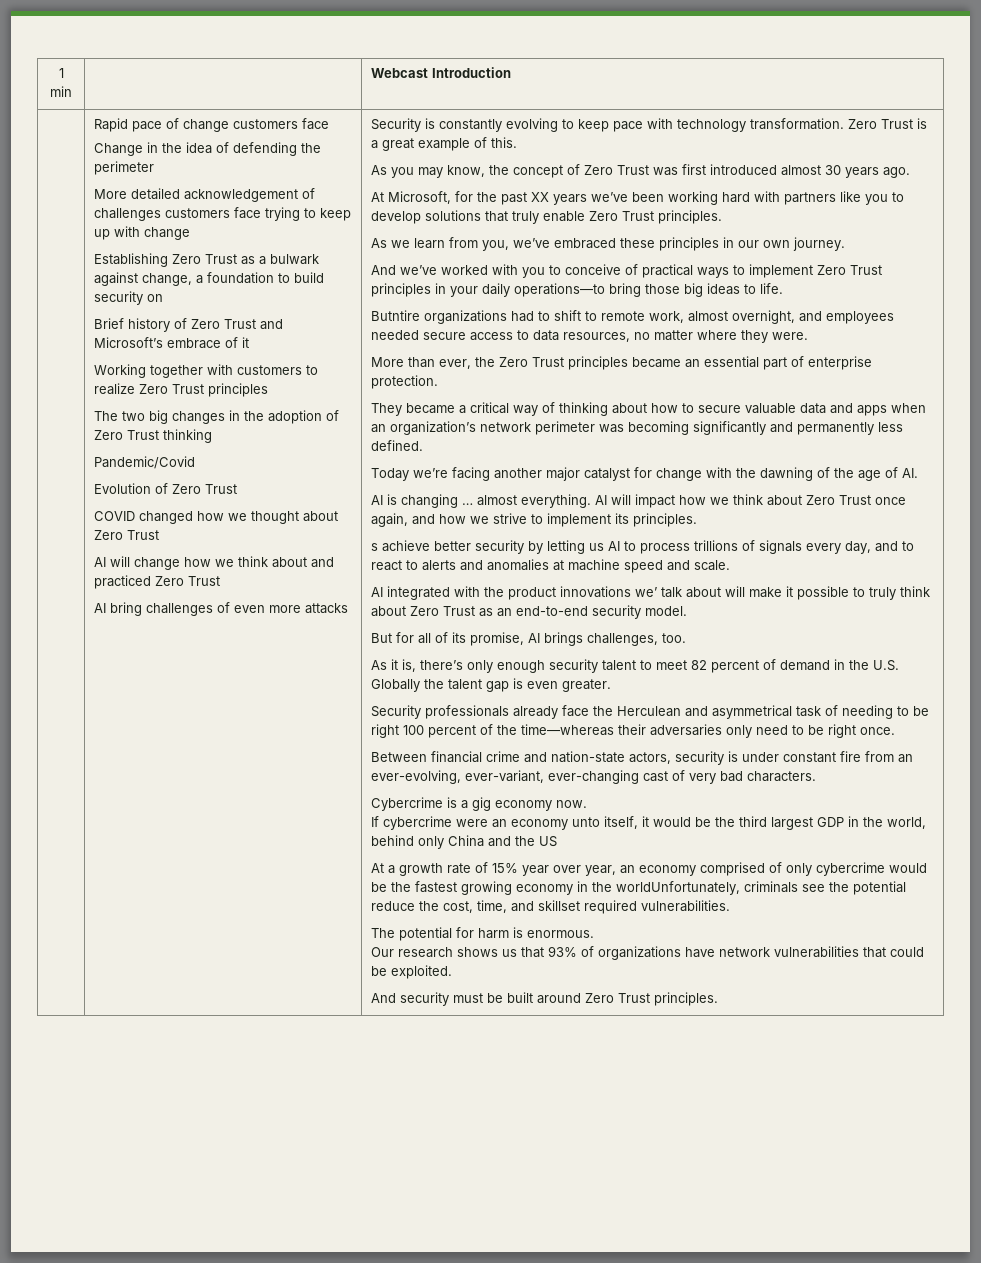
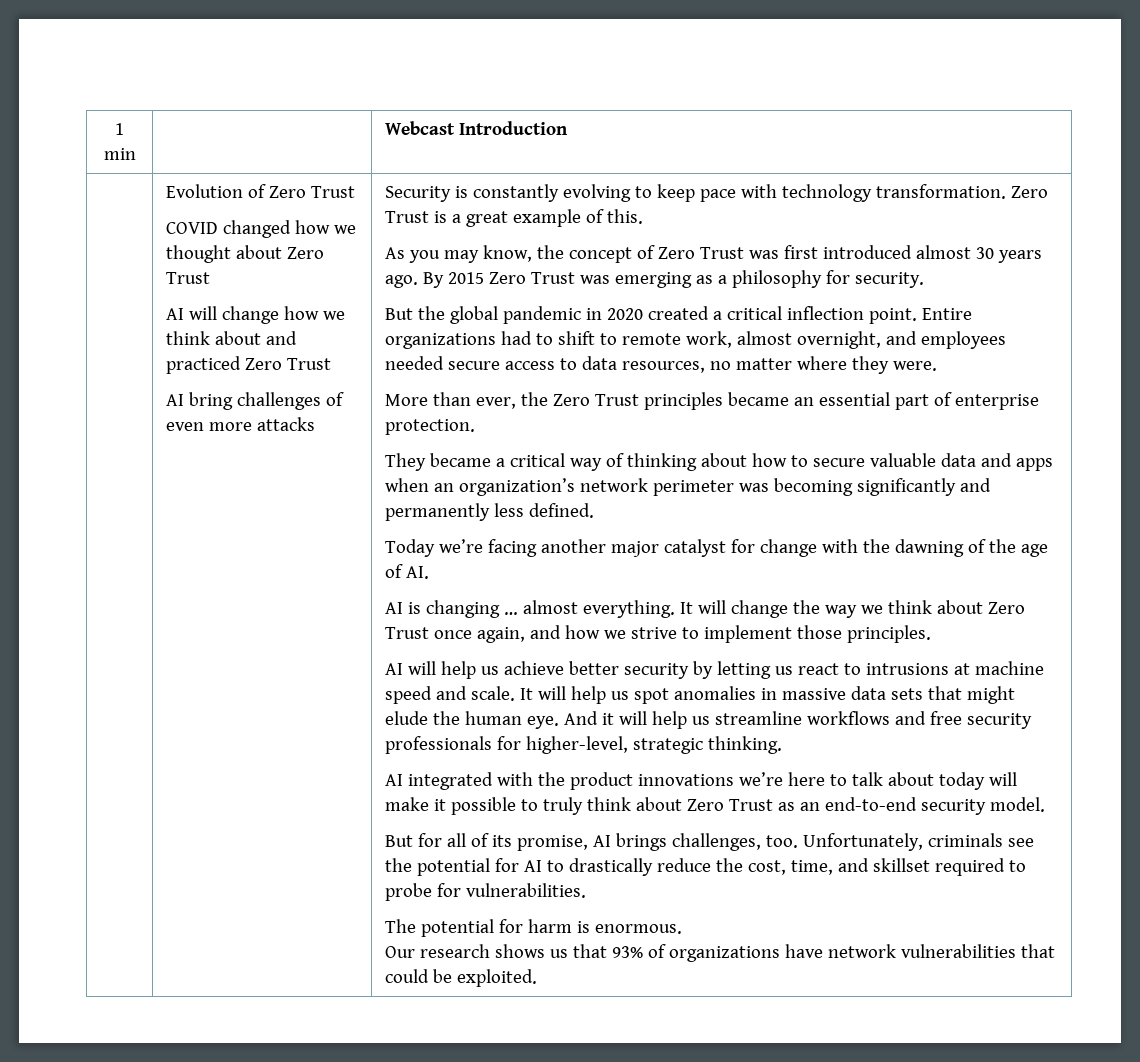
[93,118,329,132] [93,142,321,156] [93,161,154,175] [93,188,315,202] [93,207,351,221] [93,226,190,240] [93,253,319,267] [93,272,324,286] [93,291,163,305] [93,318,283,332] [93,337,249,349] [93,364,318,378] [93,383,268,397] [93,410,339,424] [93,429,212,443] [93,456,195,469] Rapid pace of change customers face // Change in the idea of defending the perimeter // More detailed acknowledgement of challenges customers face trying to keep up with change // Establishing Zero Trust as a bulwark against change, a foundation to build security on // Brief history of Zero Trust and Microsoft’s embrace of it // Working together with customers to realize Zero Trust principles // The two big changes in the adoption of Zero Trust thinking // Pandemic/Covid // -> (568, 128) none
[370,191,904,205] [370,210,722,224] [370,237,845,251] [370,264,882,278] [370,283,783,297] [370,310,420,321] // At Microsoft, for the past XX years we’ve been working hard with partners like you to develop solutions that truly enable Zero Trust principles. // As we learn from you, we’ve embraced these principles in our own journey. // And we’ve worked with you to conceive of practical ways to implement Zero Trust principles in your daily operations—to bring those big ideas to life. // Butntire -> [422,270,924,288] [384,306,972,324] By 2015 Zero Trust was emerging as a philosophy for security. // But the global pandemic in 2020 created a critical inflection point. Entire
[594,494,706,508] AI will impact how -> [679,600,857,618] It will change the way
[614,513,697,527] [370,543,378,551] its principles. // s -> [796,625,931,643] [384,661,499,679] those principles. // AI will help us
[607,540,914,554] [370,559,549,571] AI to process trillions of signals every day, and to react to alerts and anomalies -> [797,663,949,675] react to intrusions
(730, 565) none -> [519,686,1015,704] [384,711,1032,729] [384,736,782,754] It will help us spot anomalies in massive data sets that might elude the human eye. And it will help us streamline workflows and free security professionals for higher-level, strategic thinking.
[634,587,657,597] we’ -> [738,772,847,786] we’re here to
(721, 592) none -> [938,772,985,790] today
[370,659,899,673] [370,678,611,692] [370,705,929,719] [370,724,895,738] [370,751,913,765] [370,770,816,784] [370,797,587,811] [370,816,926,830] [370,835,557,849] [370,862,927,876] [370,881,906,895] // As it is, there’s only enough security talent to meet 82 percent of demand in the U.S. Globally the talent gap is even greater. // Security professionals already face the Herculean and asymmetrical task of needing to be right 100 percent of the time—whereas their adversaries only need to be right once. // Between financial crime and nation-state actors, security is under constant fire from an ever-evolving, ever-variant, ever-changing cast of very bad characters. // Cybercrime is a gig economy now. // If cybercrime were an economy unto itself, it would be the third largest GDP in the world, behind only China and the US // At a growth rate of 15% year over year, an economy comprised of only cybercrime would be the fastest growing economy in the worldUnfortunately, criminals see the potential -> [802,833,1034,851] [384,858,653,876] Unfortunately, criminals see the potential for AI to drastically
(637, 907) none -> [1008,860,1026,872] [384,883,461,901] to probe for
[370,992,718,1006] // And security must be built around Zero Trust principles. -> (537, 978) none

